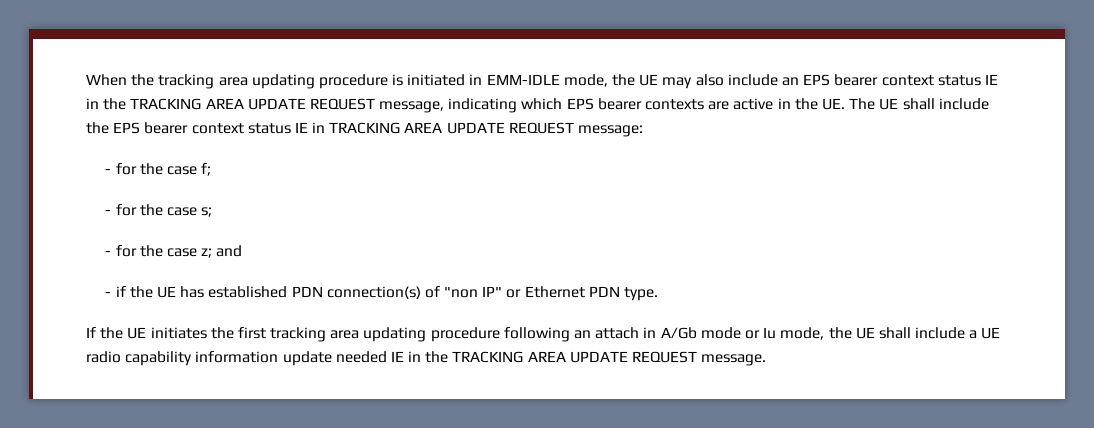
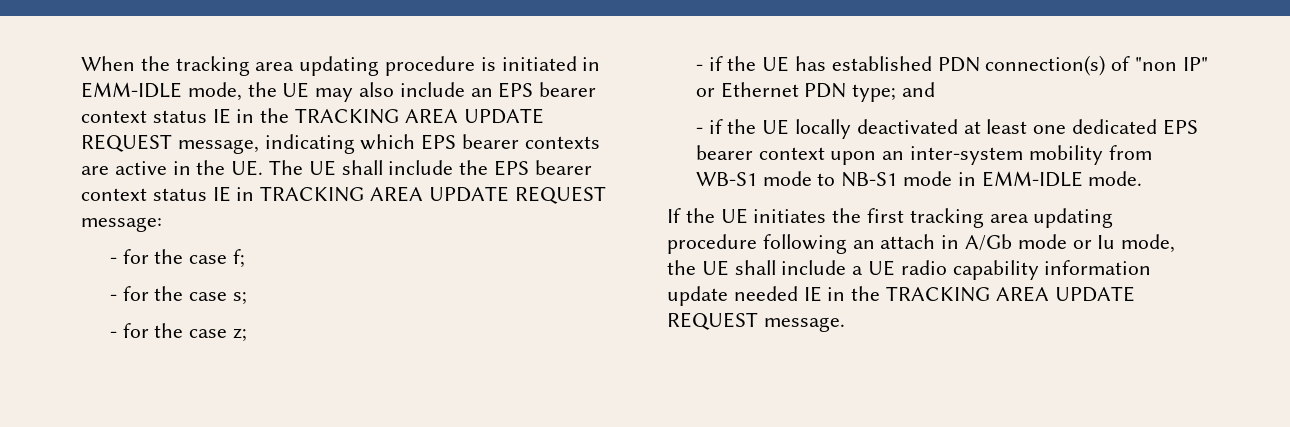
[216,245,243,257] and -> (248, 335) none
[624,287,659,301] type. -> [852,82,936,102] [695,119,1198,139] [695,145,1152,165] [695,171,1143,187] type; and // - if the UE locally deactivated at least one dedicated EPS bearer context upon an inter-system mobility from WB-S1 mode to NB-S1 mode in EMM-IDLE mode.

